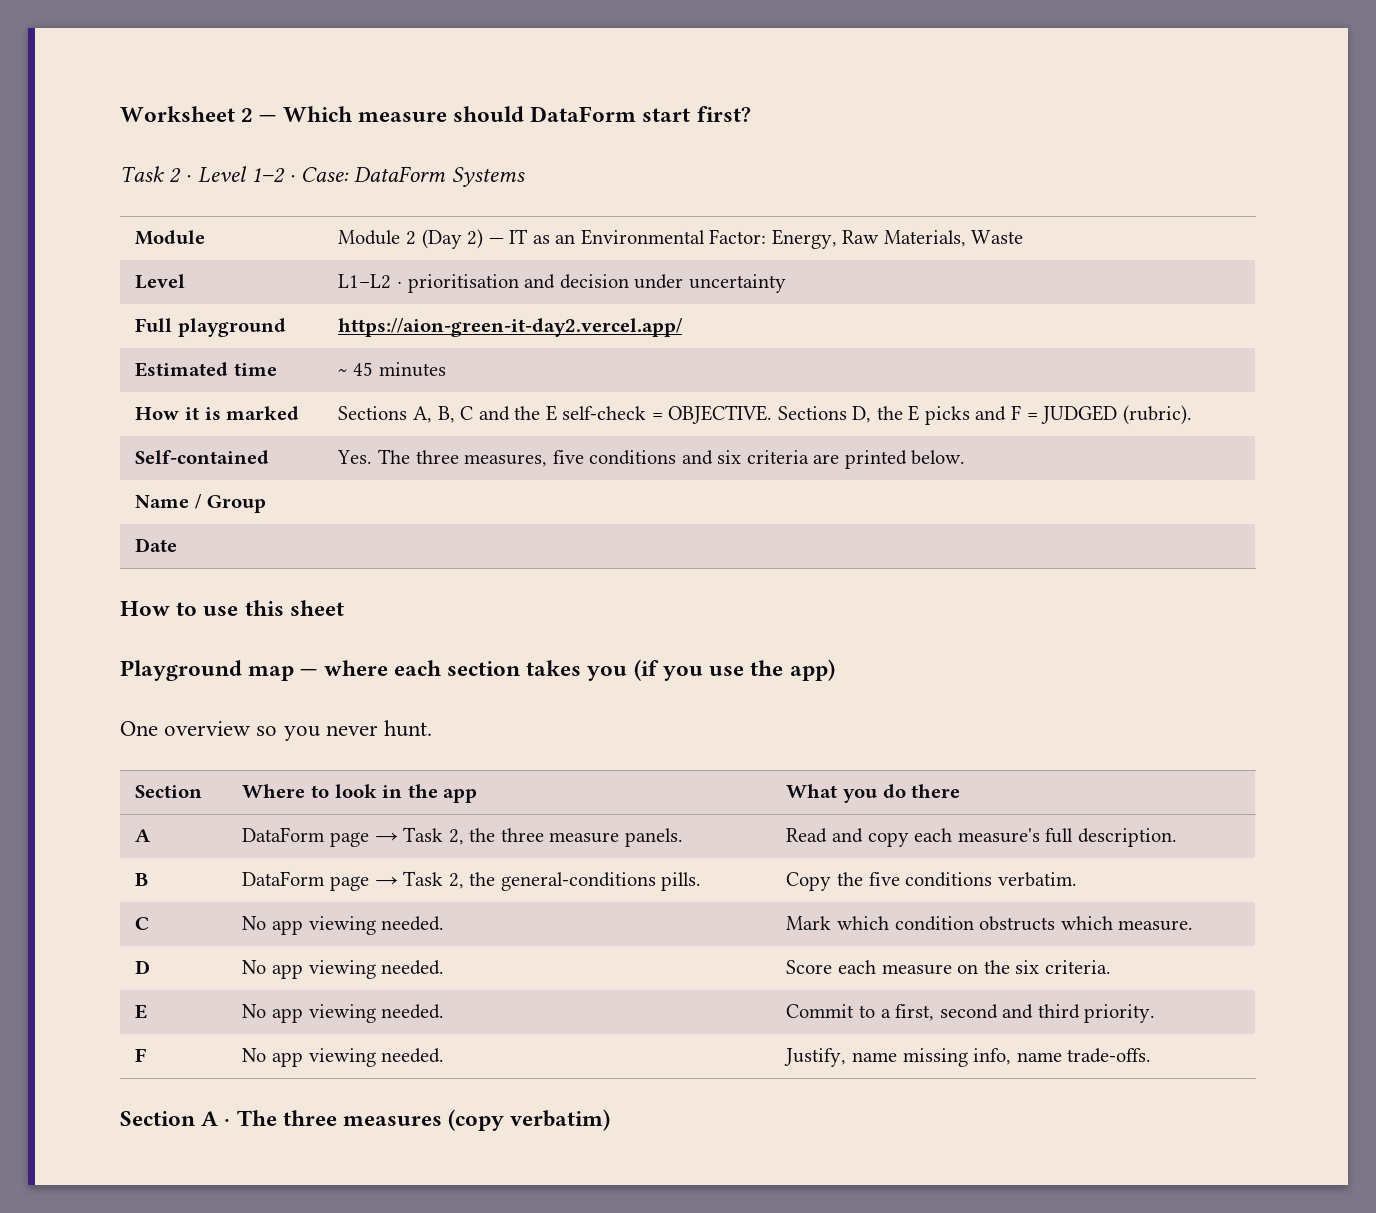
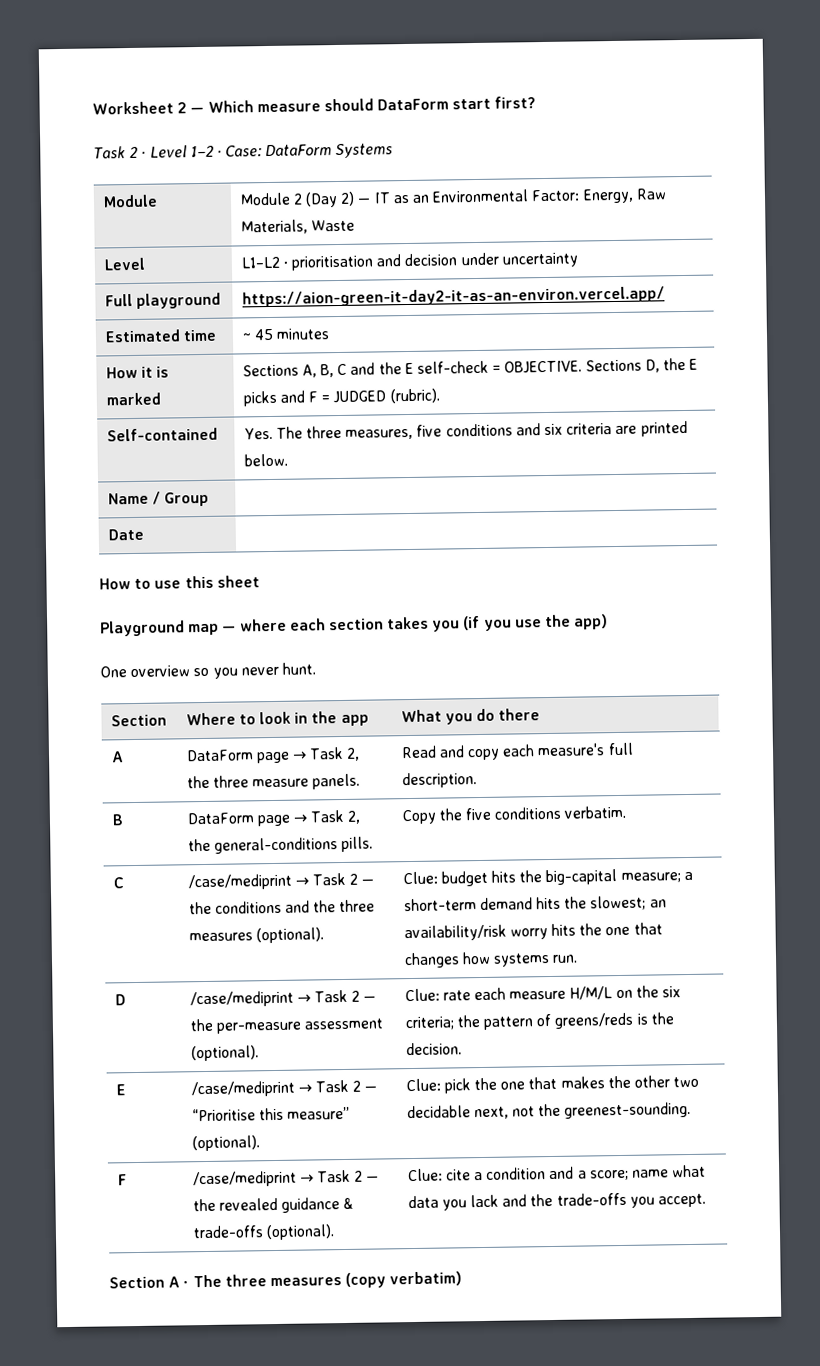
[338,318,684,337] https://aion-green-it-day2.vercel.app/ -> [241,286,665,308] https://aion-green-it-day2-it-as-an-environ.vercel.app/
[242,916,445,935] [786,916,1194,931] [135,960,151,974] [242,960,445,979] [786,960,833,974] No app viewing needed. | Mark which condition obstructs which measure. // D | No app viewing needed. | Score -> [187,872,375,891] [188,899,376,915] [188,927,324,944] [402,869,693,887] [403,895,667,912] [403,922,663,942] [403,951,579,969] [114,994,126,1006] [189,989,377,1008] [189,1018,385,1034] [190,1045,259,1062] [404,988,471,1002] /case/mediprint → Task 2 — the conditions and the three measures (optional). | Clue: budget hits the big-capital measure; a short-term demand hits the slowest; an availability/risk worry hits the one that changes how systems run. // D | /case/mediprint → Task 2 — the per-measure assessment (optional). | Clue: rate
(952, 969) none -> [569,986,613,1000] H/M/L
[1044,960,1111,974] [135,1004,148,1019] [242,1004,445,1023] [786,1004,1156,1023] [135,1048,147,1062] [242,1048,445,1067] [784,1048,1152,1067] criteria. // E | No app viewing needed. | Commit to a first, second and third priority. // F | No app viewing needed. | Justify, name missing info, name trade-offs. -> [404,1012,674,1031] [405,1042,462,1056] [115,1084,126,1096] [190,1079,378,1098] [191,1106,351,1122] [191,1135,260,1152] [405,1075,700,1094] [406,1101,692,1120] [117,1174,127,1186] [192,1169,380,1188] [192,1197,355,1213] [192,1224,335,1241] [407,1164,707,1182] [407,1192,707,1211] criteria; the pattern of greens/reds is the decision. // E | /case/mediprint → Task 2 — “Prioritise this measure” (optional). | Clue: pick the one that makes the other two decidable next, not the greenest-sounding. // F | /case/mediprint → Task 2 — the revealed guidance & trade-offs (optional). | Clue: cite a condition and a score; name what data you lack and the trade-offs you accept.

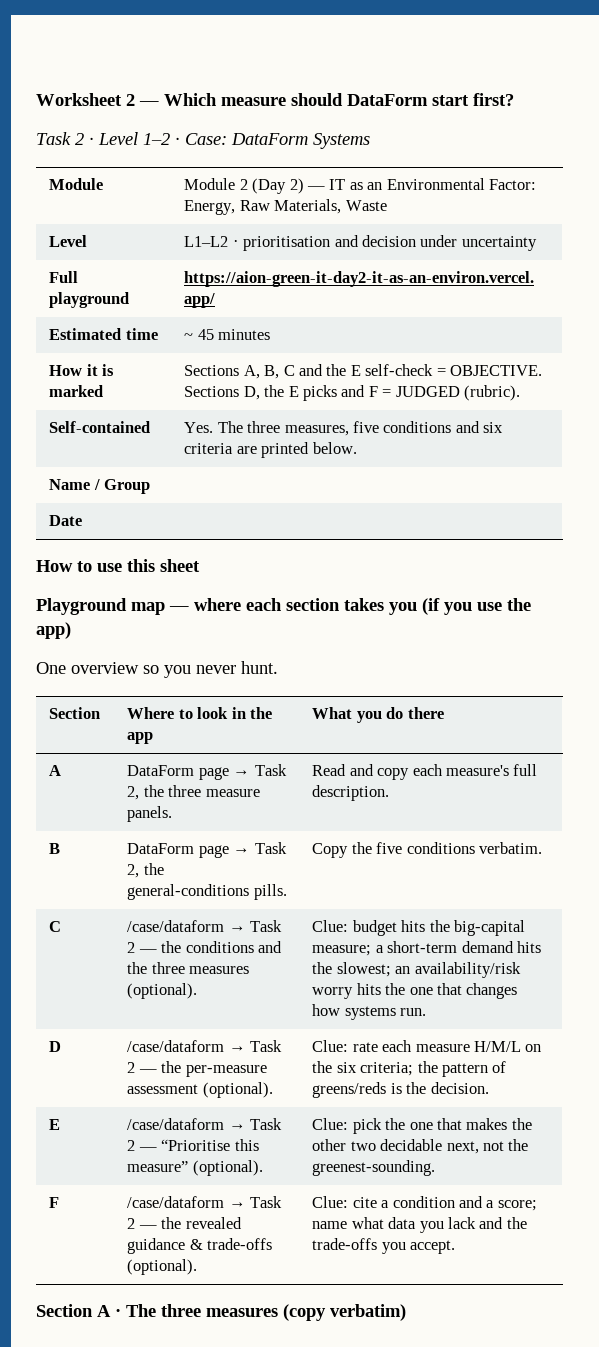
[187,873,292,891] /case/mediprint -> [127,920,225,932] /case/dataform
[189,990,294,1008] /case/mediprint -> [127,1040,225,1052] /case/dataform
[190,1080,295,1098] /case/mediprint -> [127,1118,225,1130] /case/dataform
[192,1170,297,1188] /case/mediprint -> [127,1196,225,1208] /case/dataform

